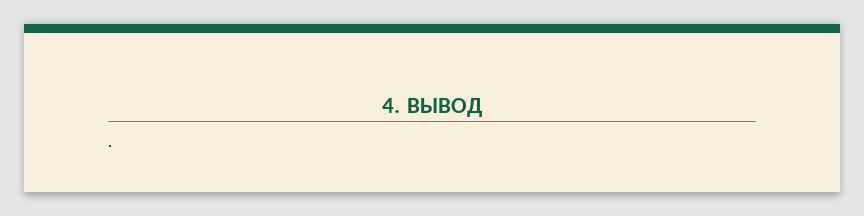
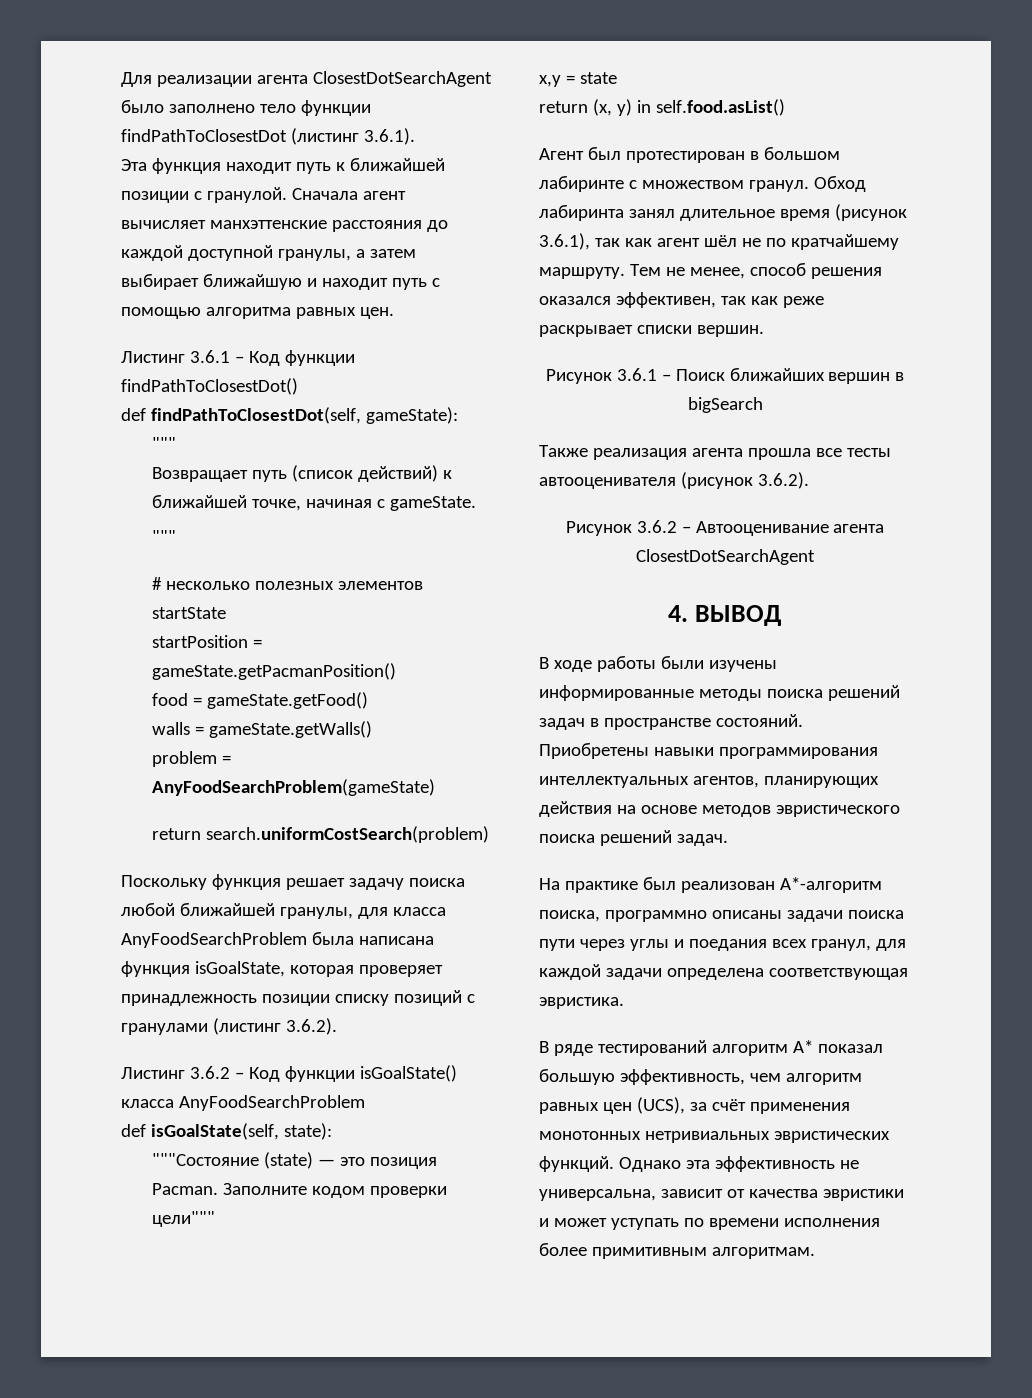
[382,98,482,117] [108,145,112,147] 4. ВЫВОД // . -> [121,71,492,87] [121,100,371,116] [121,128,415,145] [121,158,445,174] [121,187,406,203] [121,220,448,232] [121,245,416,261] [121,274,440,290] [121,307,394,319] [121,350,355,366] [121,378,298,395] [121,407,458,424] [152,437,177,450] [152,465,453,482] [152,495,477,511] [152,530,177,543] [152,577,424,590] [152,607,227,619] [152,635,263,648] [152,663,397,680] [152,692,369,709] [152,721,373,738] [152,751,232,767] [152,779,436,796] [152,826,490,843] [121,874,465,890] [121,903,446,919] [121,932,434,948] [121,961,443,977] [121,990,475,1006] [121,1018,337,1035] [121,1065,457,1082] [121,1095,365,1111] [121,1123,332,1140] [152,1152,438,1169] [152,1183,448,1198] [152,1211,216,1227] [539,72,617,87] [539,99,785,116] [539,147,840,163] [539,176,866,192] [539,204,907,221] [539,233,899,250] [539,263,882,279] [539,292,824,308] [539,325,764,337] [545,368,905,384] [687,397,763,413] [539,445,891,460] [539,472,809,489] [565,520,885,536] [636,549,815,565] [667,605,783,626] [539,656,777,672] [539,685,900,701] [539,714,803,730] [539,743,878,759] [539,776,879,788] [539,801,900,817] [539,830,728,846] [539,877,882,893] [539,910,904,922] [539,939,906,951] [539,964,908,980] [539,997,624,1009] [539,1040,883,1056] [539,1069,862,1085] [539,1097,850,1114] [539,1131,890,1143] [539,1156,859,1172] [539,1189,904,1201] [539,1218,880,1230] [539,1243,815,1259] Для реализации агента ClosestDotSearchAgent было заполнено тело функции findPathToClosestDot (листинг 3.6.1). // Эта функция находит путь к ближайшей позиции с гранулой. Сначала агент вычисляет манхэттенские расстояния до каждой доступной гранулы, а затем выбирает ближайшую и находит путь с помощью алгоритма равных цен. // Листинг 3.6.1 – Код функции findPathToClosestDot() // def findPathToClosestDot(self, gameState): // """ // Возвращает путь (список действий) к ближайшей точке, начиная с gameState. // """ // # несколько полезных элементов startState // startPosition = gameState.getPacmanPosition() // food = gameState.getFood() // walls = gameState.getWalls() // problem = AnyFoodSearchProblem(gameState) // return search.uniformCostSearch(problem) // Поскольку функция решает задачу поиска любой ближайшей гранулы, для класса AnyFoodSearchProblem была написана функция isGoalState, которая проверяет принадлежность позиции списку позиций с гранулами (листинг 3.6.2). // Листинг 3.6.2 – Код функции isGoalState() класса AnyFoodSearchProblem // def isGoalState(self, state): // """Состояние (state) — это позиция Pacman. Заполните кодом проверки цели""" // x,y = state // return (x, y) in self.food.asList() // Агент был протестирован в большом лабиринте с множеством гранул. Обход лабиринта занял длительное время (рисунок 3.6.1), так как агент шёл не по кратчайшему маршруту. Тем не менее, способ решения оказался эффективен, так как реже раскрывает списки вершин. // Рисунок 3.6.1 – Поиск ближайших вершин в bigSearch // Также реализация агента прошла все тесты автооценивателя (рисунок 3.6.2). // Рисунок 3.6.2 – Автооценивание агента ClosestDotSearchAgent // 4. ВЫВОД // В ходе работы были изучены информированные методы поиска решений задач в пространстве состояний. Приобретены навыки программирования интеллектуальных агентов, планирующих действия на основе методов эвристического поиска решений задач. // На практике был реализован A*-алгоритм поиска, программно описаны задачи поиска пути через углы и поедания всех гранул, для каждой задачи определена соответствующая эвристика. // В ряде тестирований алгоритм A* показал большую эффективность, чем алгоритм равных цен (UCS), за счёт применения монотонных нетривиальных эвристических функций. Однако эта эффективность не универсальна, зависит от качества эвристики и может уступать по времени исполнения более примитивным алгоритмам.

